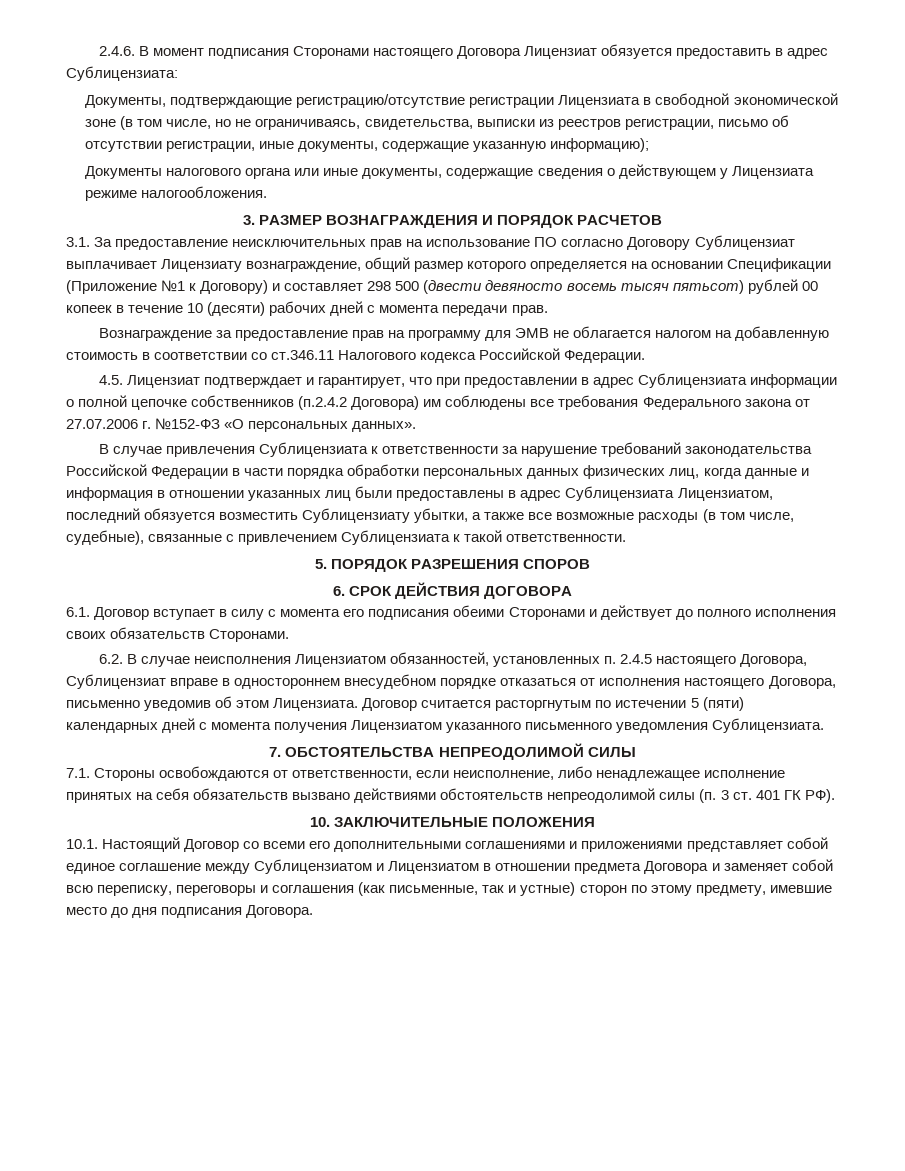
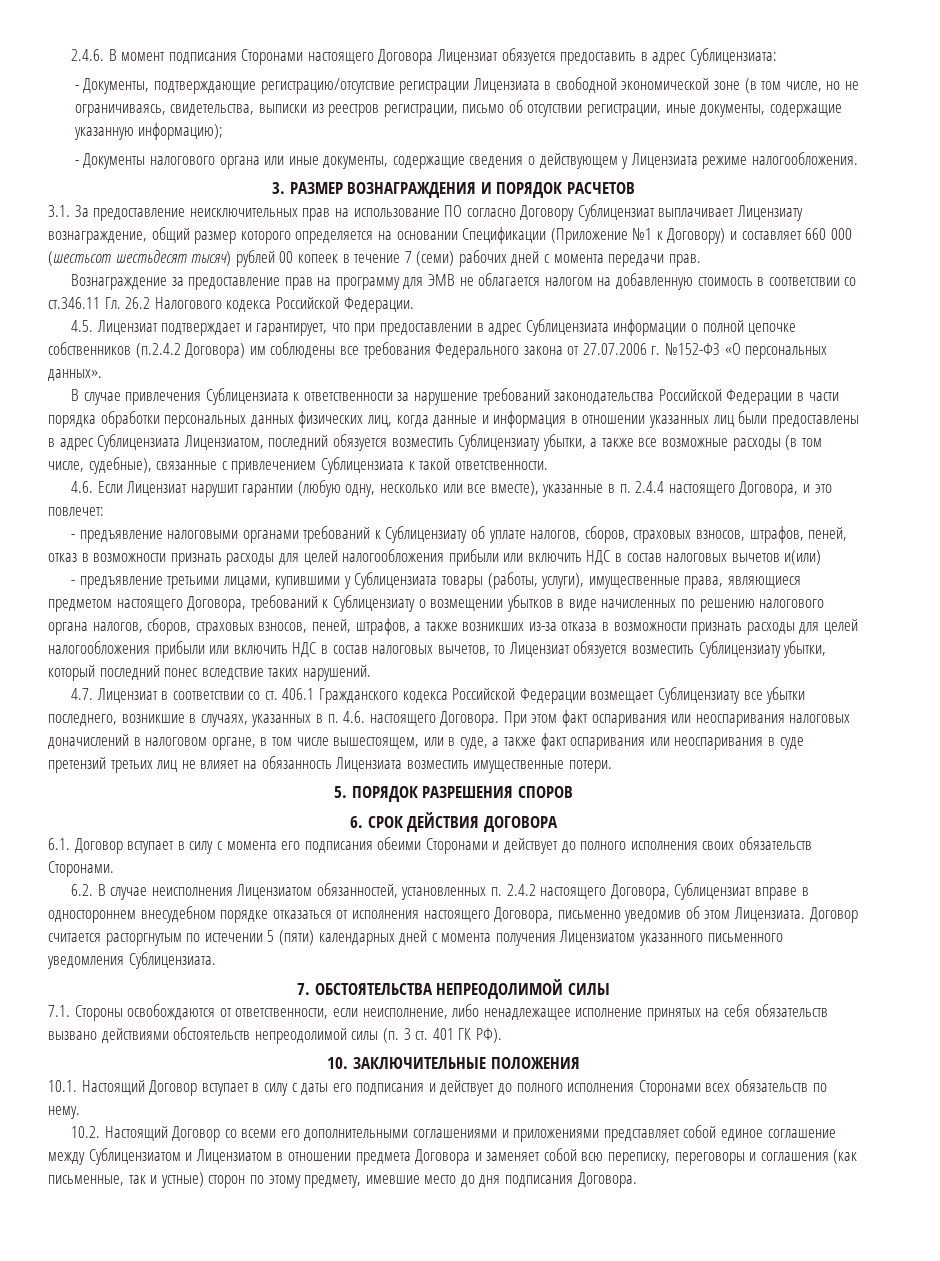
(178, 73) none -> [74,85,79,90] -
(650, 145) none -> [74,160,79,165] -
[367,280,744,294] 298 500 (двести девяносто восемь тысяч пятьсот) -> [805,228,852,240] [48,250,232,266] 660 000 (шестьсот шестьдесят тысяч)
[187,302,266,316] 10 (десяти) -> [404,251,455,266] 7 (семи)
(335, 355) none -> [104,297,151,309] Гл. 26.2
(627, 538) none -> [70,480,832,497] [48,507,104,516] [70,526,848,543] [48,549,822,566] [70,572,802,589] [48,595,825,612] [48,618,859,635] [48,641,827,658] [48,665,371,681] [70,687,806,704] [48,710,851,727] [48,733,804,750] [48,756,612,773] // 4.6. Если Лицензиат нарушит гарантии (любую одну, несколько или все вместе), указанные в п. 2.4.4 настоящего Договора, и это повлечет: // - предъявление налоговыми органами требований к Сублицензиату об уплате налогов, сборов, страховых взносов, штрафов, пеней, отказ в возможности признать расходы для целей налогообложения прибыли или включить НДС в состав налоговых вычетов и(или) // - предъявление третьими лицами, купившими у Сублицензиата товары (работы, услуги), имущественные права, являющиеся предметом настоящего Договора, требований к Сублицензиату о возмещении убытков в виде начисленных по решению налогового органа налогов, сборов, страховых взносов, пеней, штрафов, а также возникших из-за отказа в возможности признать расходы для целей налогообложения прибыли или включить НДС в состав налоговых вычетов, то Лицензиат обязуется возместить Сублицензиату убытки, который последний понес вследствие таких нарушений. // 4.7. Лицензиат в соответствии со ст. 406.1 Гражданского кодекса Российской Федерации возмещает Сублицензиату все убытки последнего, возникшие в случаях, указанных в п. 4.6. настоящего Договора. При этом факт оспаривания или неоспаривания налоговых доначислений в налоговом органе, в том числе вышестоящем, или в суде, а также факт оспаривания или неоспаривания в суде претензий третьих лиц не влияет на обязанность Лицензиата возместить имущественные потери.
[620,654,653,664] 2.4.5 -> [506,884,536,896] 2.4.2
(240, 845) none -> [201,1079,827,1096] [48,1106,80,1119] [70,1126,221,1142] вступает в силу с даты его подписания и действует до полного исполнения Сторонами всех обязательств по нему. // 10.2. Настоящий Договор

